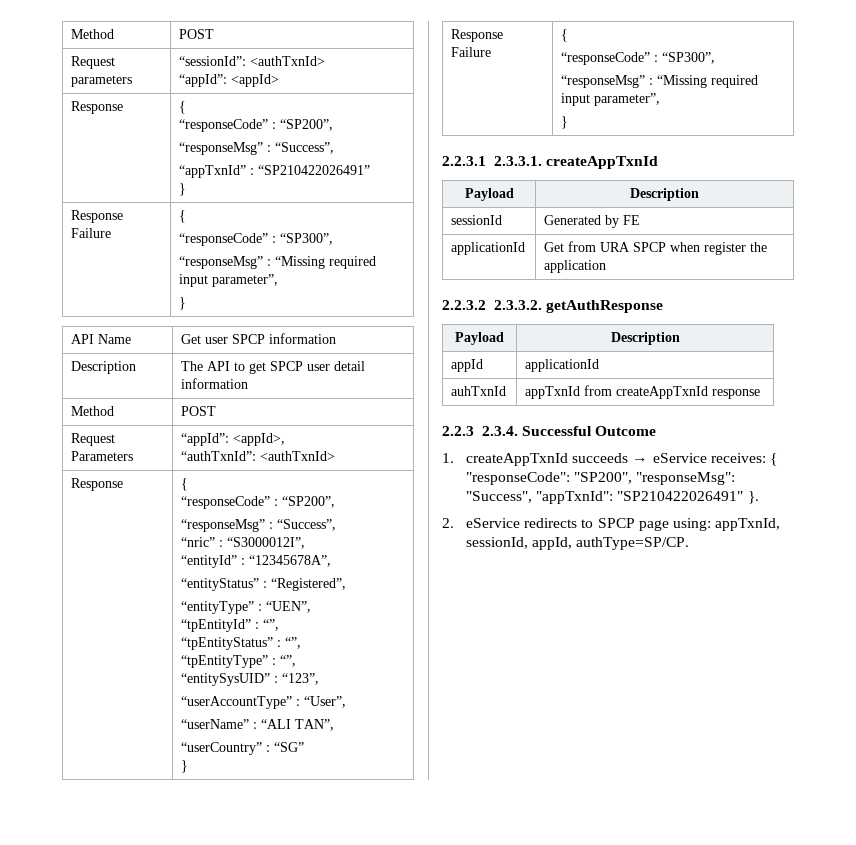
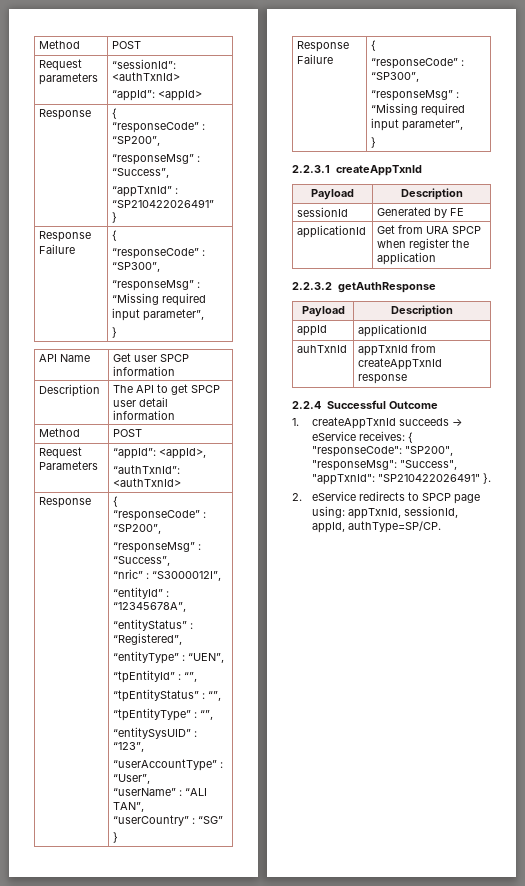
[493,156,542,166] 2.3.3.1. -> (330, 169) none
[493,300,542,310] 2.3.3.2. -> (332, 286) none
[442,426,518,436] 2.2.3 2.3.4. -> [292,401,321,409] 2.2.4

